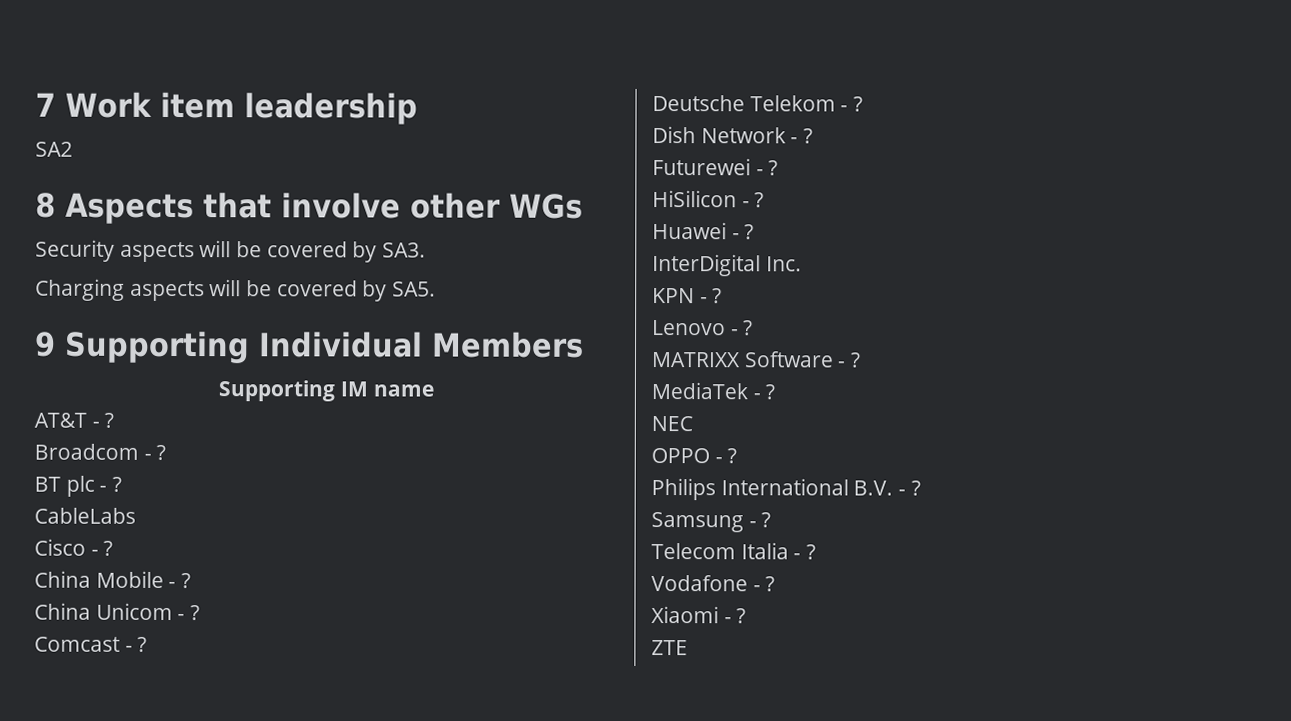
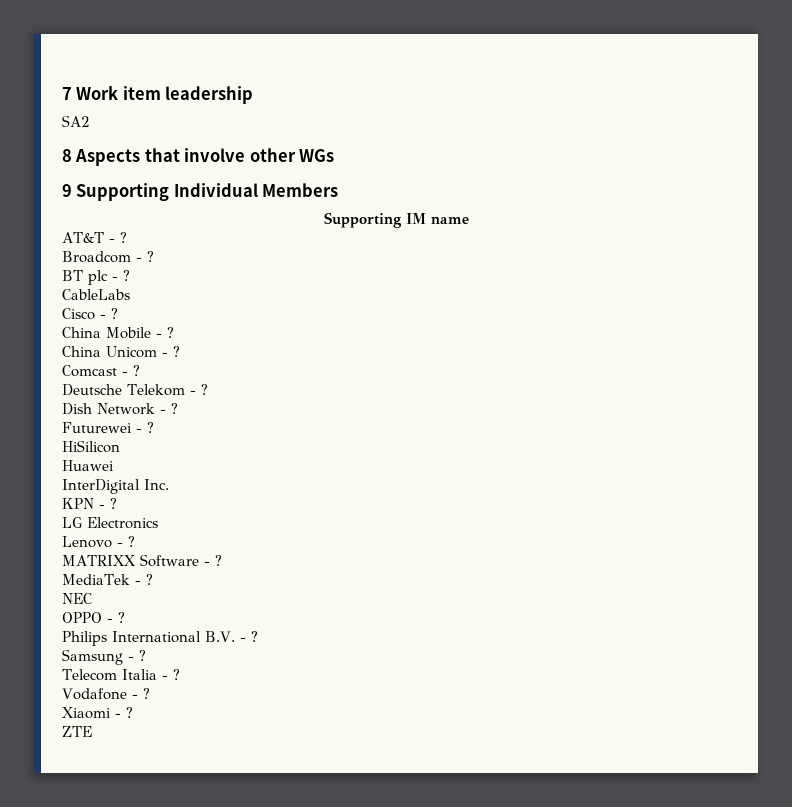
[35,239,427,263] [35,278,437,302] // Security aspects will be covered by SA3. // Charging aspects will be covered by SA5. -> (335, 155) none
[741,192,765,208] - ? -> (120, 446) none
[731,224,755,240] - ? -> (114, 465) none
(723, 296) none -> [62,517,158,529] // LG Electronics

